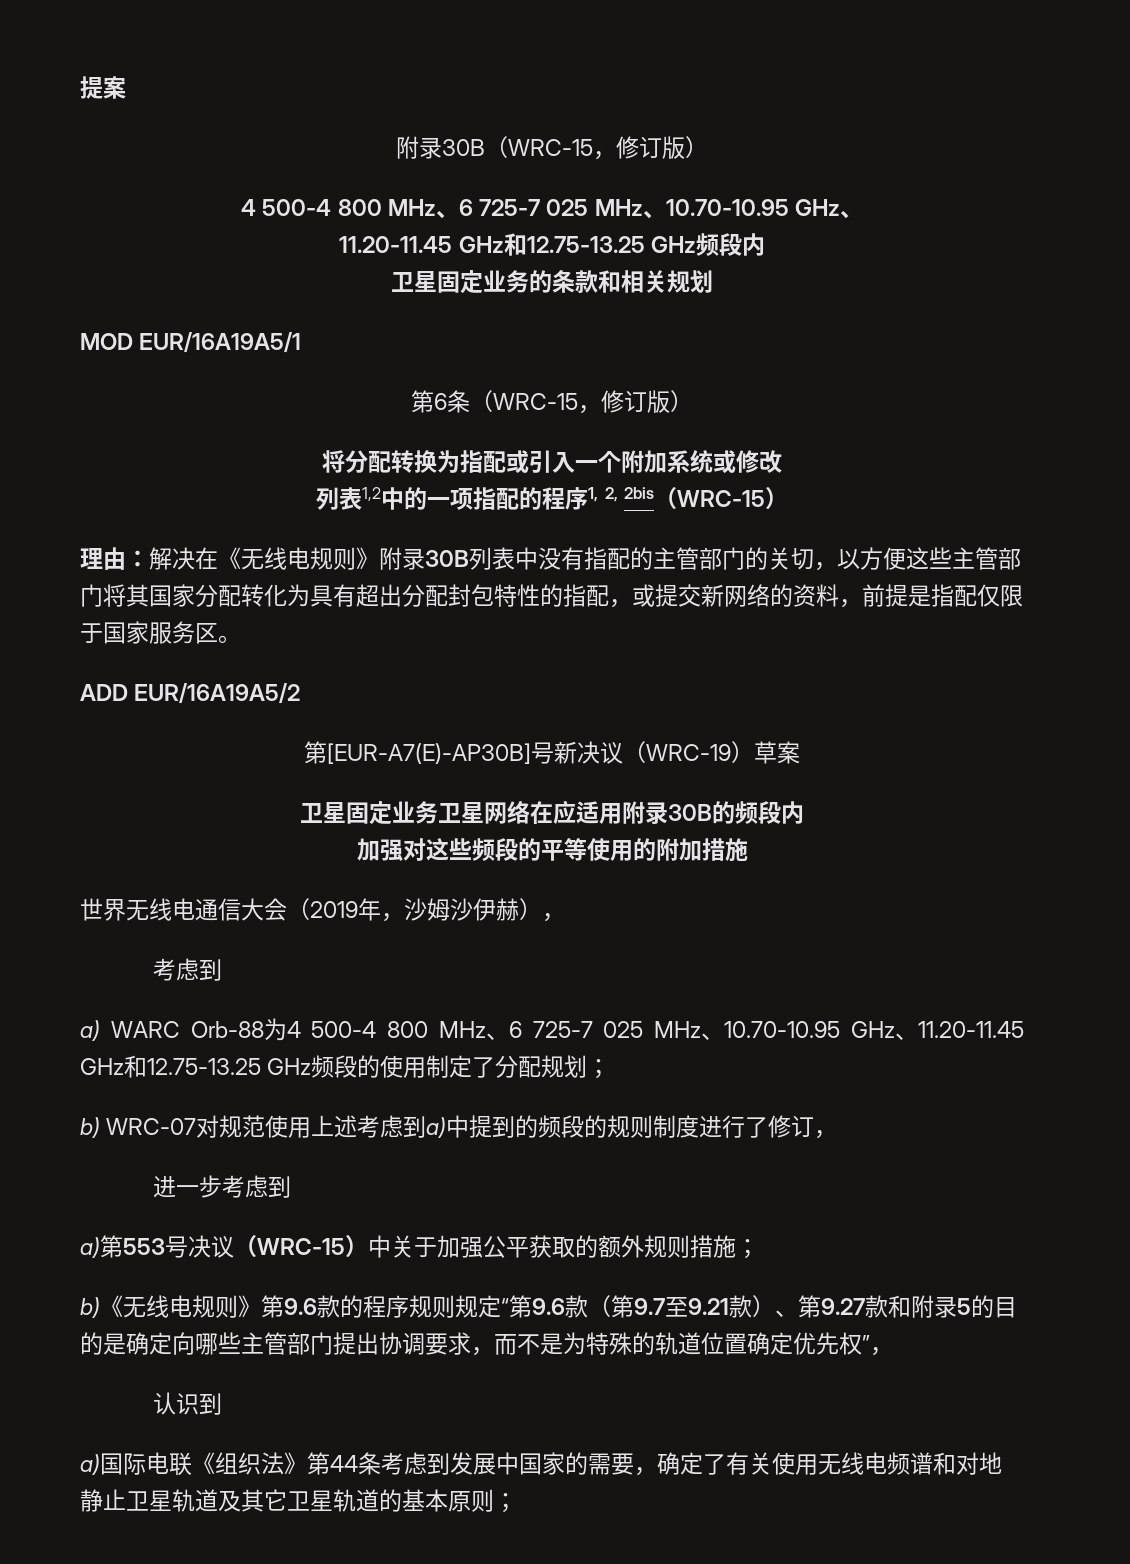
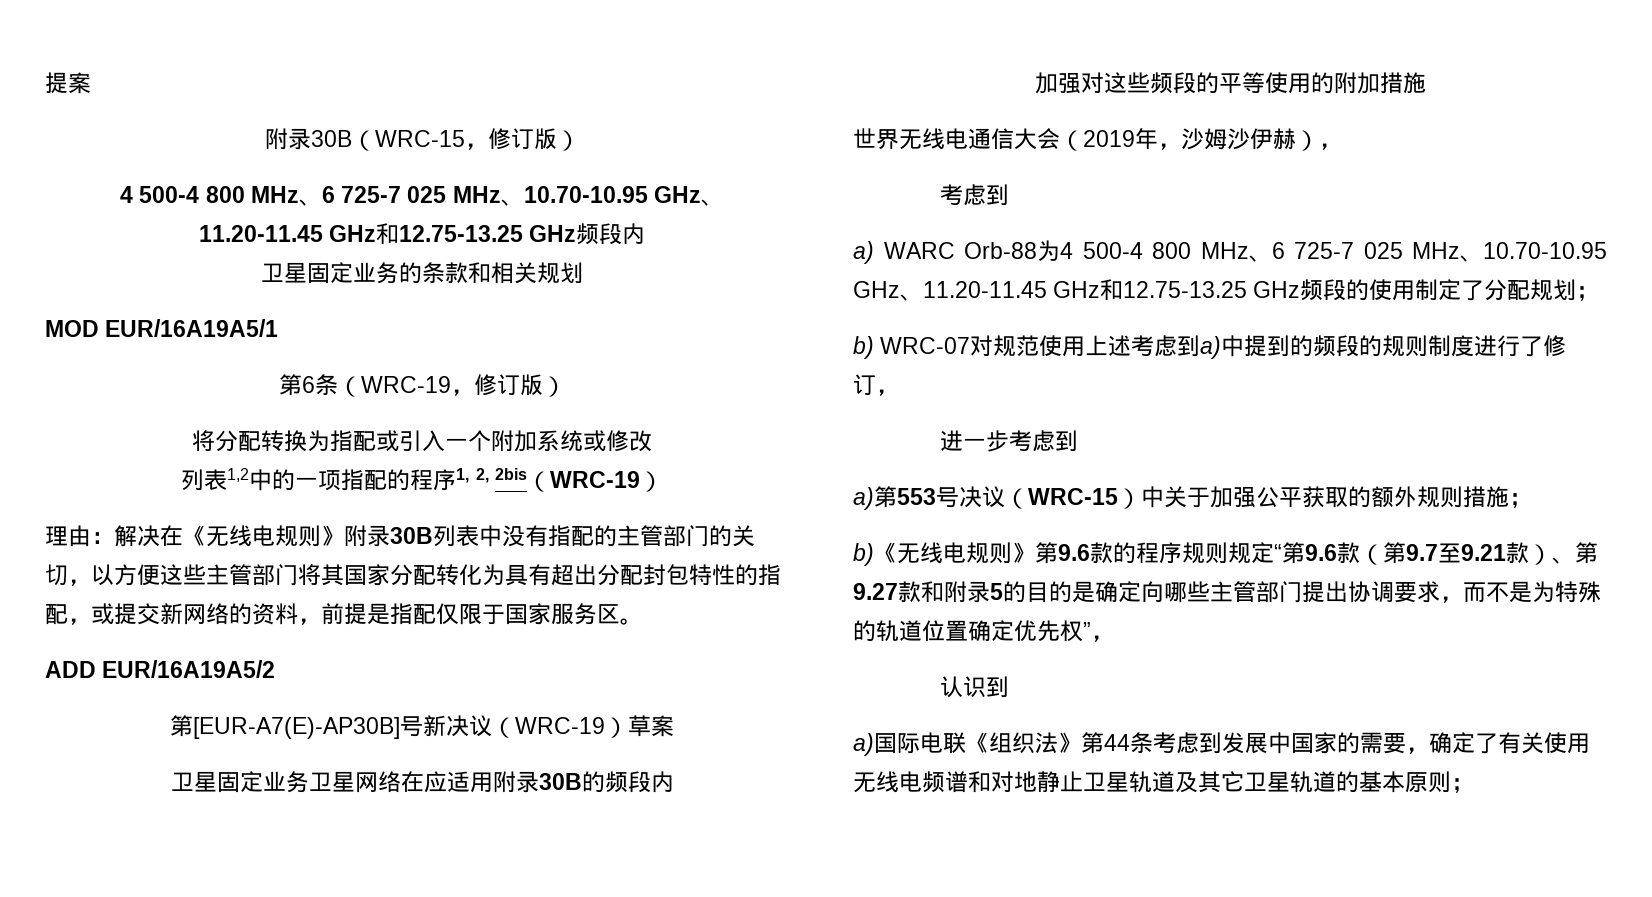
[493,393,578,410] WRC-15 -> [360,376,451,393] WRC-19
[676,490,765,507] WRC-15 -> [549,471,640,488] WRC-19

